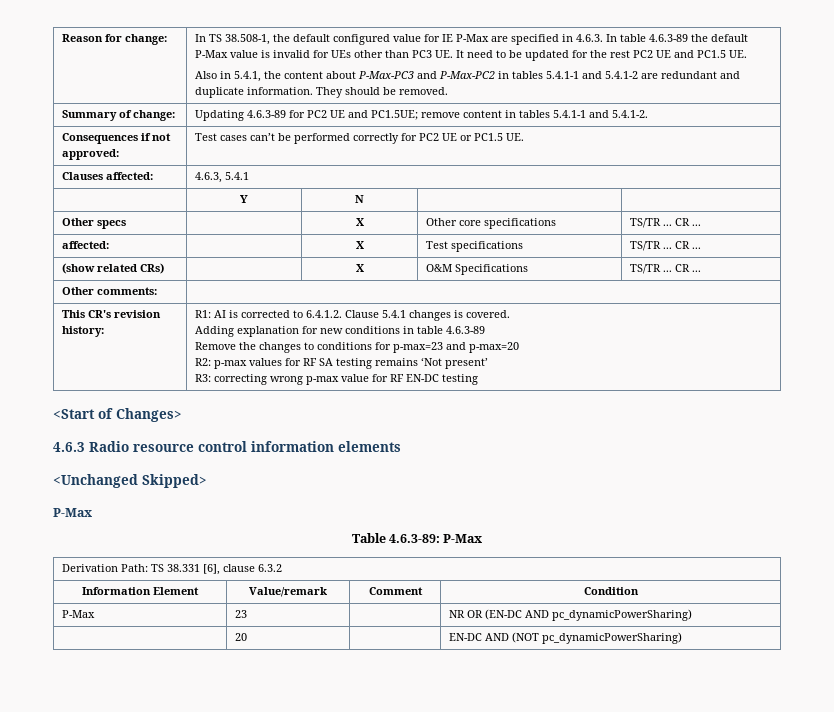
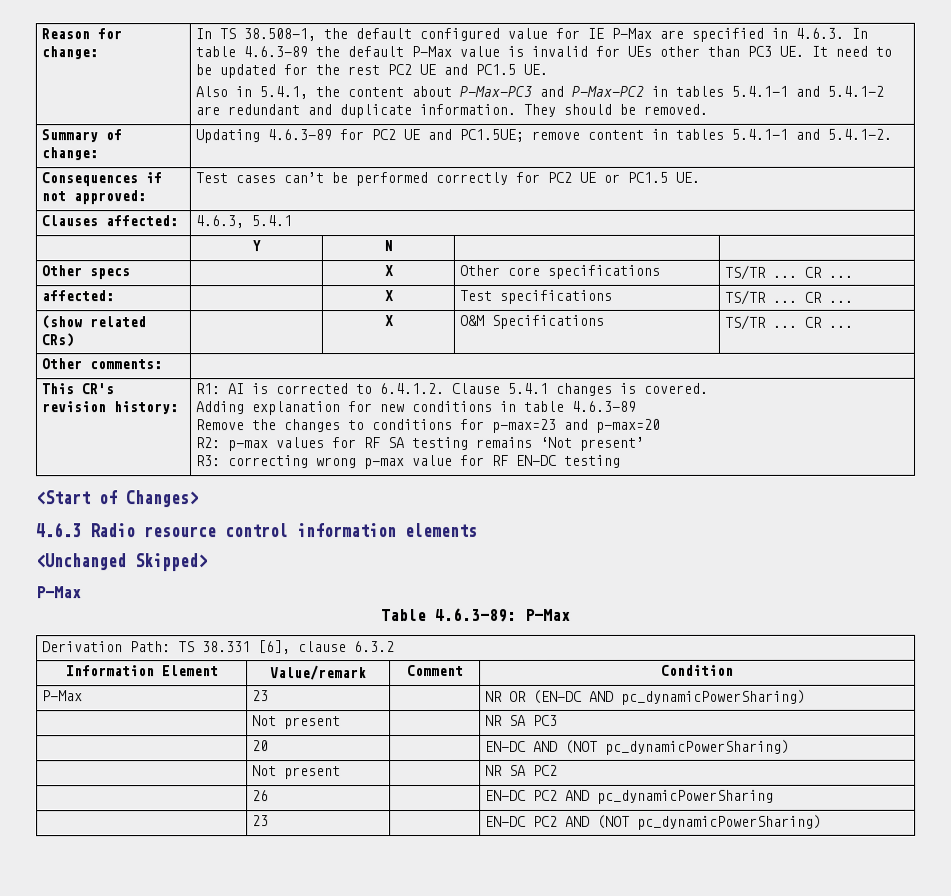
(692, 615) none -> [252,715,342,730] [485,714,559,726] // | Not present | | NR SA PC3
(682, 638) none -> [252,765,342,780] [485,764,559,776] [252,790,270,802] [485,789,775,804] [252,815,270,827] [485,814,823,830] // | Not present | | NR SA PC2 // | 26 | | EN-DC PC2 AND pc_dynamicPowerSharing // | 23 | | EN-DC PC2 AND (NOT pc_dynamicPowerSharing)

